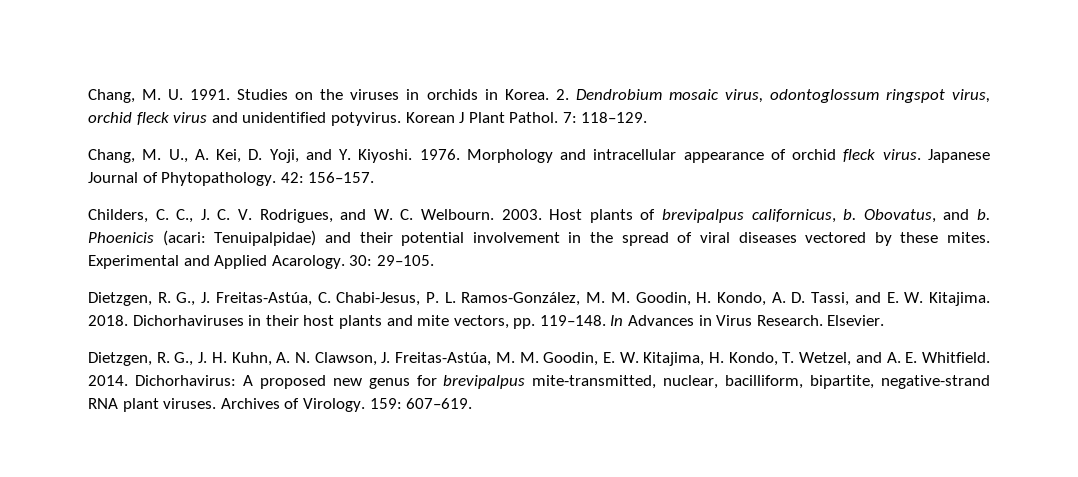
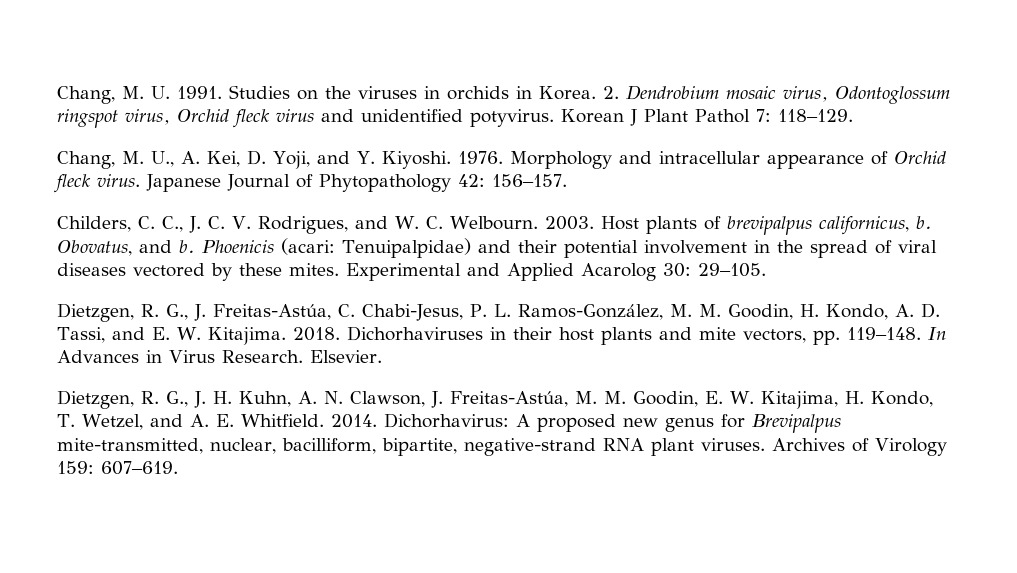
[769,89,879,103] odontoglossum -> [835,86,950,104] Odontoglossum
[88,112,132,123] orchid -> [177,109,229,122] Orchid
[509,112,559,123] Pathol. -> [695,109,750,123] Pathol
[792,149,837,160] orchid -> [893,151,946,164] Orchid
[161,172,277,186] Phytopathology. -> [319,174,451,192] Phytopathology
[271,255,345,269] Acarology. -> [581,263,656,281] Acarolog
[443,375,526,389] brevipalpus -> [751,414,841,433] Brevipalpus
[302,398,365,412] Virology. -> [874,438,947,456] Virology

